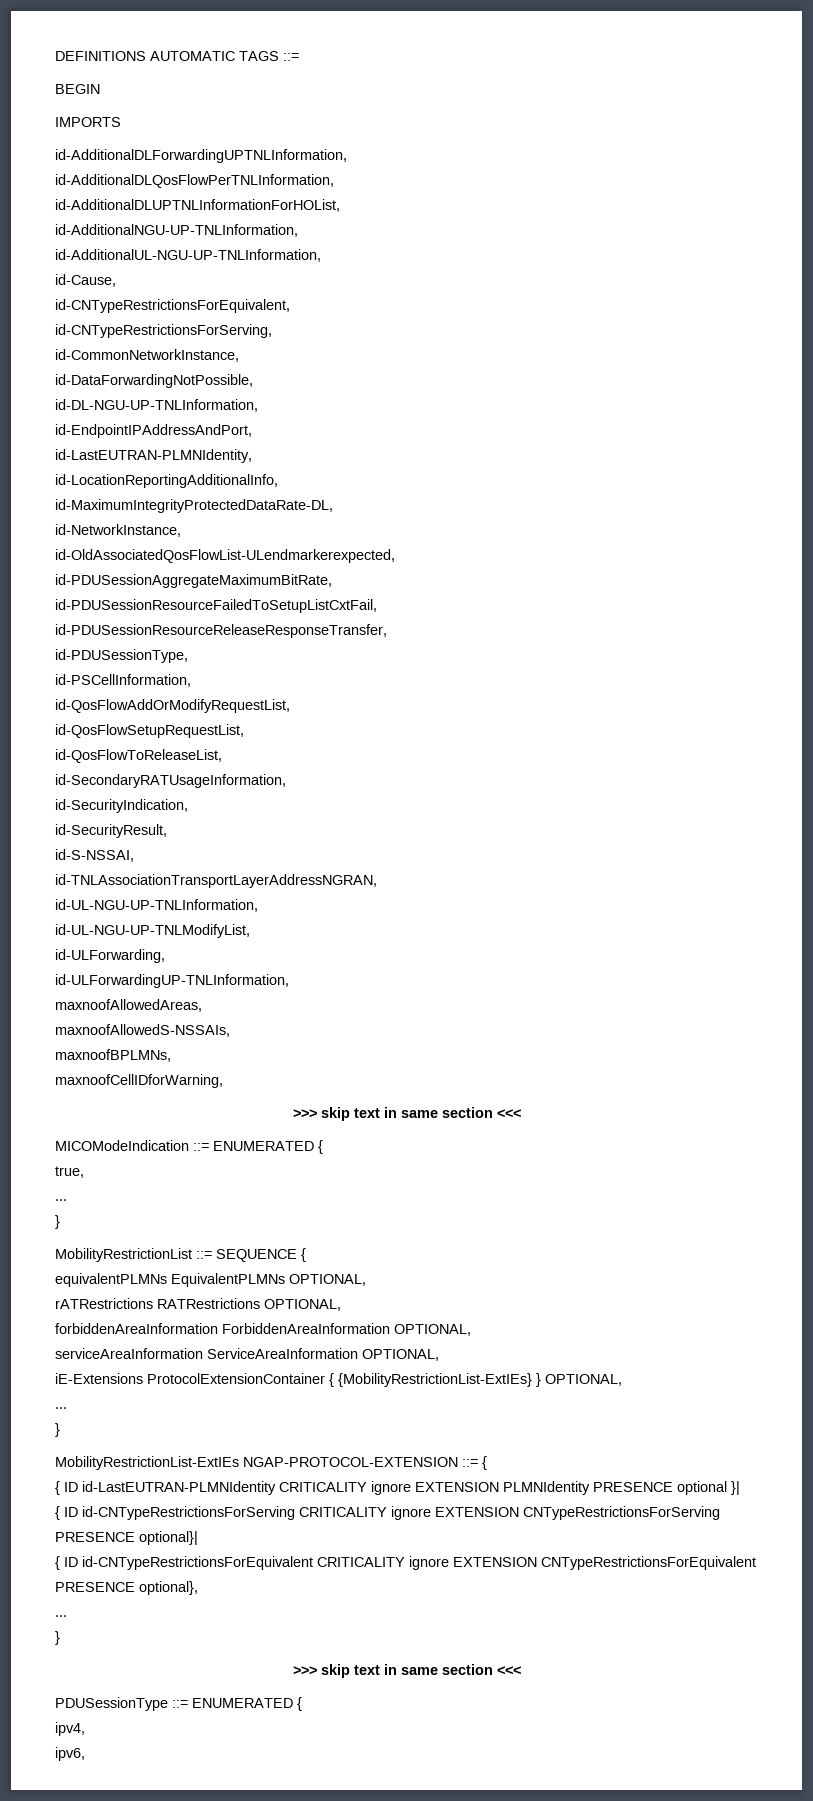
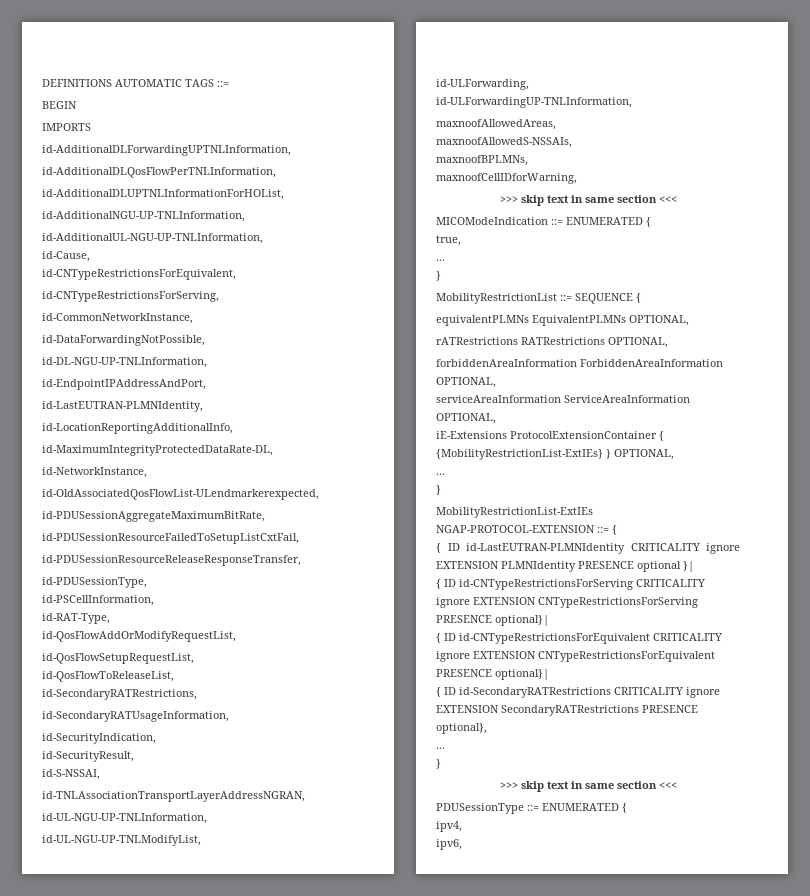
(191, 680) none -> [42,613,110,624] // id-RAT-Type,
(222, 756) none -> [42,689,197,700] // id-SecondaryRATRestrictions,
(135, 1587) none -> [495,669,549,680] [436,687,720,698] [436,705,698,716] optional}| // { ID id-SecondaryRATRestrictions CRITICALITY ignore EXTENSION SecondaryRATRestrictions PRESENCE

